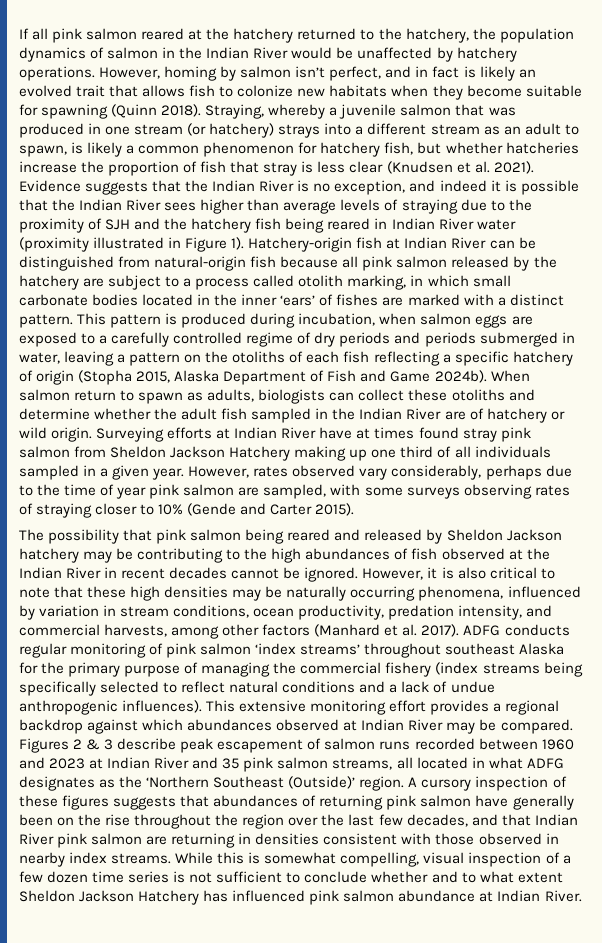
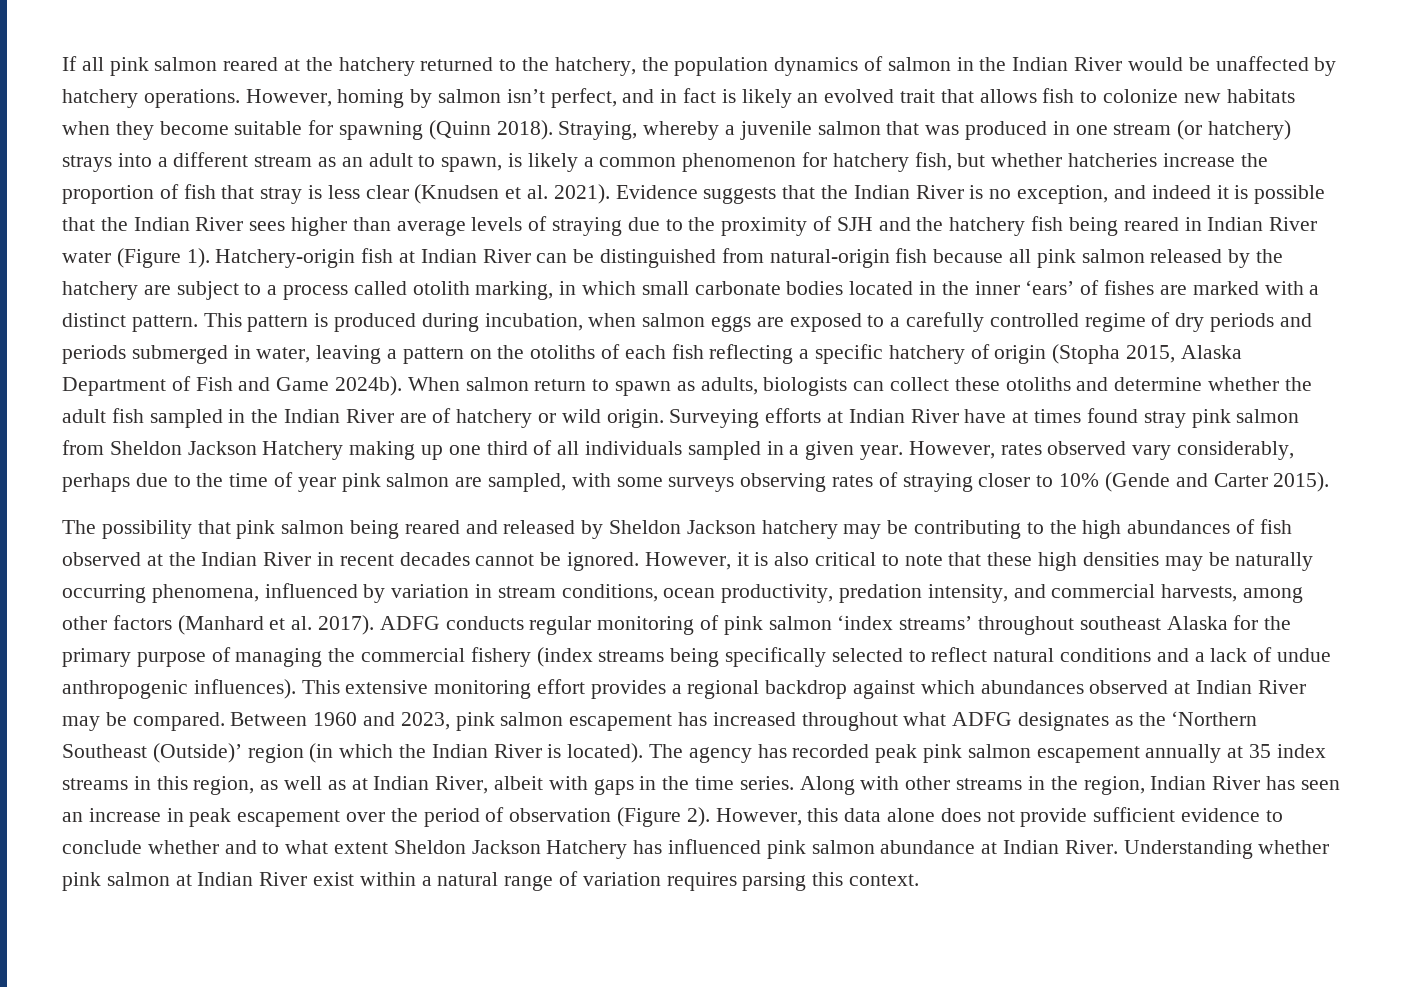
[19,237,228,252] (proximity illustrated in Figure -> [116,248,181,268] (Figure
[19,738,574,753] [19,757,485,772] Figures 2 & 3 describe peak escapement of salmon runs recorded between 1960 and 2023 at Indian River and 35 pink salmon streams, all located in -> [230,712,898,731] Between 1960 and 2023, pink salmon escapement has increased throughout
[359,776,567,791] [19,795,574,810] [19,814,578,829] [19,833,559,848] [19,852,571,867] [19,871,283,883] region. A cursory inspection of these figures suggests that abundances of returning pink salmon have generally been on the rise throughout the region over the last few decades, and that Indian River pink salmon are returning in densities consistent with those observed in nearby index streams. While this is somewhat compelling, visual inspection of a few dozen time series is not sufficient -> [247,743,1326,763] [62,776,1340,795] [62,807,1261,827] region (in which the Indian River is located). The agency has recorded peak pink salmon escapement annually at 35 index streams in this region, as well as at Indian River, albeit with gaps in the time series. Along with other streams in the region, Indian River has seen an increase in peak escapement over the period of observation (Figure 2). However, this data alone does not provide sufficient evidence
(582, 896) none -> [1123,840,1330,859] [62,871,920,891] Understanding whether pink salmon at Indian River exist within a natural range of variation requires parsing this context.

